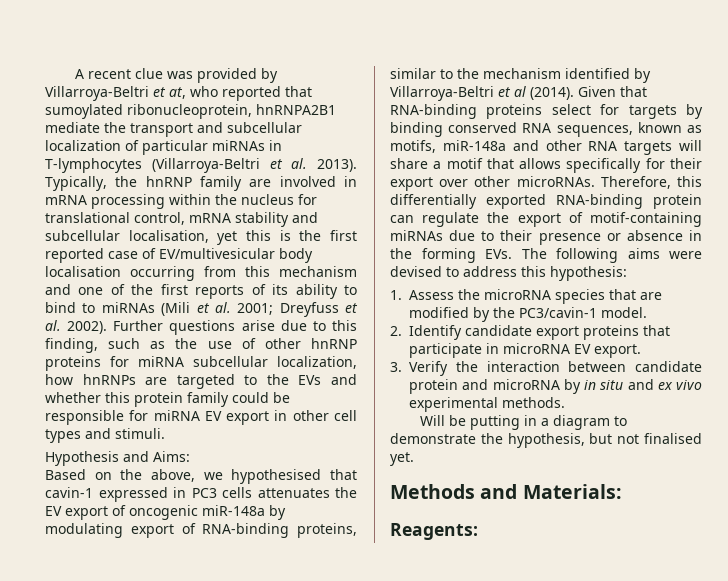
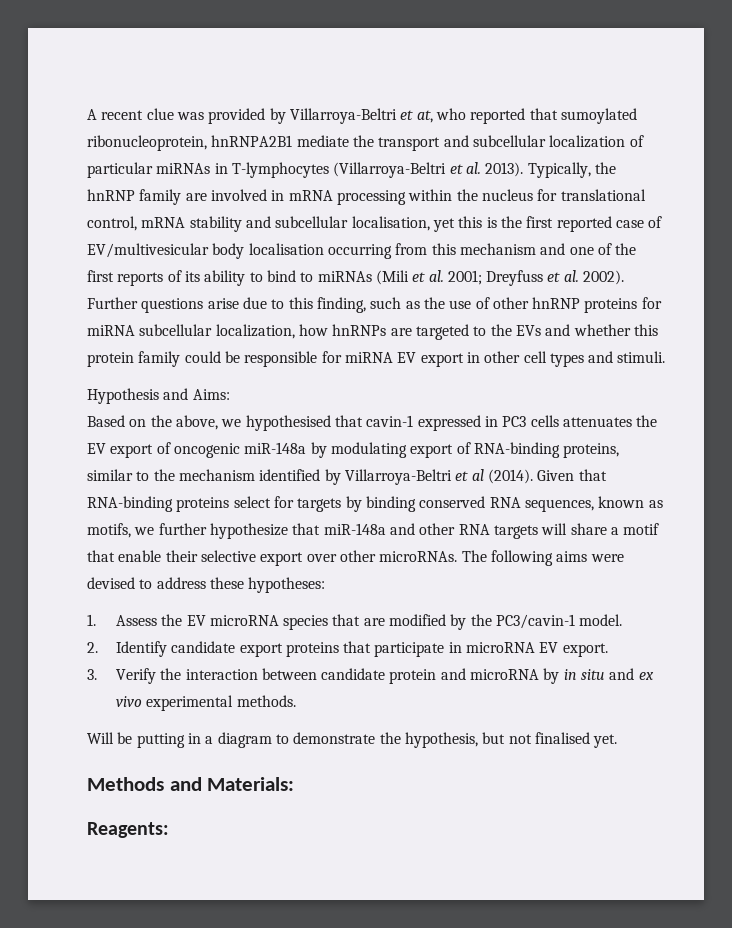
(436, 146) none -> [134,523,321,539] we further hypothesize that
[519,158,702,173] [390,176,702,191] [390,194,702,209] [390,212,702,227] [390,230,702,245] [390,248,512,263] allows specifically for their export over other microRNAs. Therefore, this differentially exported RNA-binding protein can regulate the export of motif-containing miRNAs due to their presence or absence in the forming EVs. -> [118,550,458,566] enable their selective export over other microRNAs.
[521,266,627,281] this hypothesis: -> [209,577,326,593] these hypotheses:
(480, 294) none -> [186,615,206,626] EV

